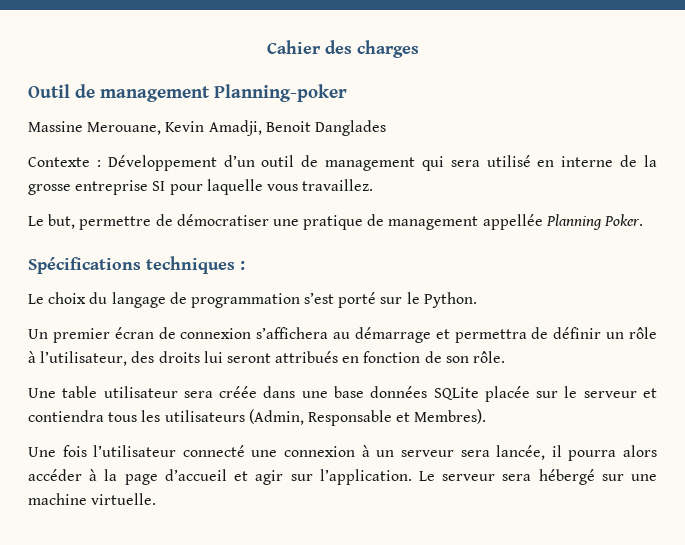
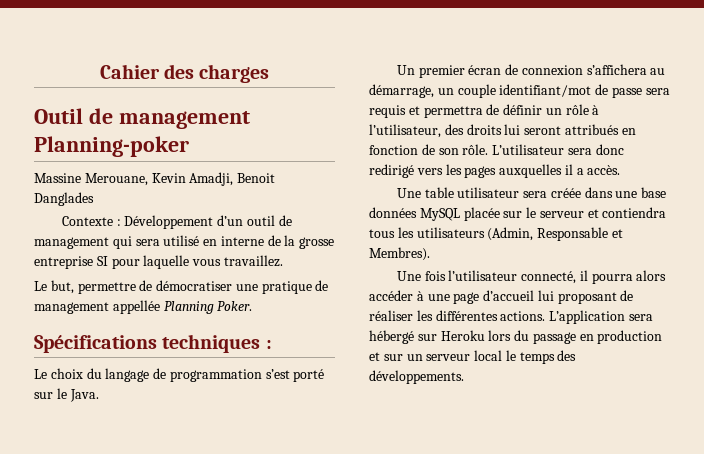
[423,292,477,308] Python. -> [69,389,99,402] Java.
[354,327,431,343] démarrage -> [369,84,670,98] [369,105,406,118] démarrage, un couple identifiant/mot de passe sera requis
(506, 357) none -> [492,144,624,155] [369,164,621,178] L’utilisateur sera donc redirigé vers les pages auxquelles il a accès.
[433,387,479,400] SQLite -> [419,208,460,221] MySQL
[182,445,546,460] connecté une connexion à un serveur sera lancée, -> [521,271,577,284] connecté,
[104,469,118,481] la -> [427,294,450,301] une
[234,469,657,485] [28,493,157,505] et agir sur l’application. Le serveur sera hébergé sur une machine virtuelle. -> [537,290,634,304] [369,310,653,324] [369,330,663,344] [369,350,577,364] [369,370,464,384] lui proposant de réaliser les différentes actions. L’application sera hébergé sur Heroku lors du passage en production et sur un serveur local le temps des développements.

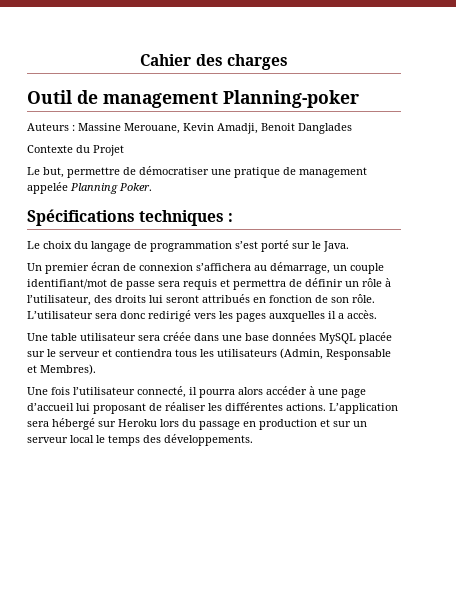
(189, 146) none -> [27,123,75,131] Auteurs :
[116,215,292,229] [34,235,335,249] [34,255,283,269] : Développement d’un outil de management qui sera utilisé en interne de la grosse entreprise SI pour laquelle vous travaillez. -> [76,145,124,156] du Projet
[112,300,160,314] appellée -> [27,182,68,194] appelée

